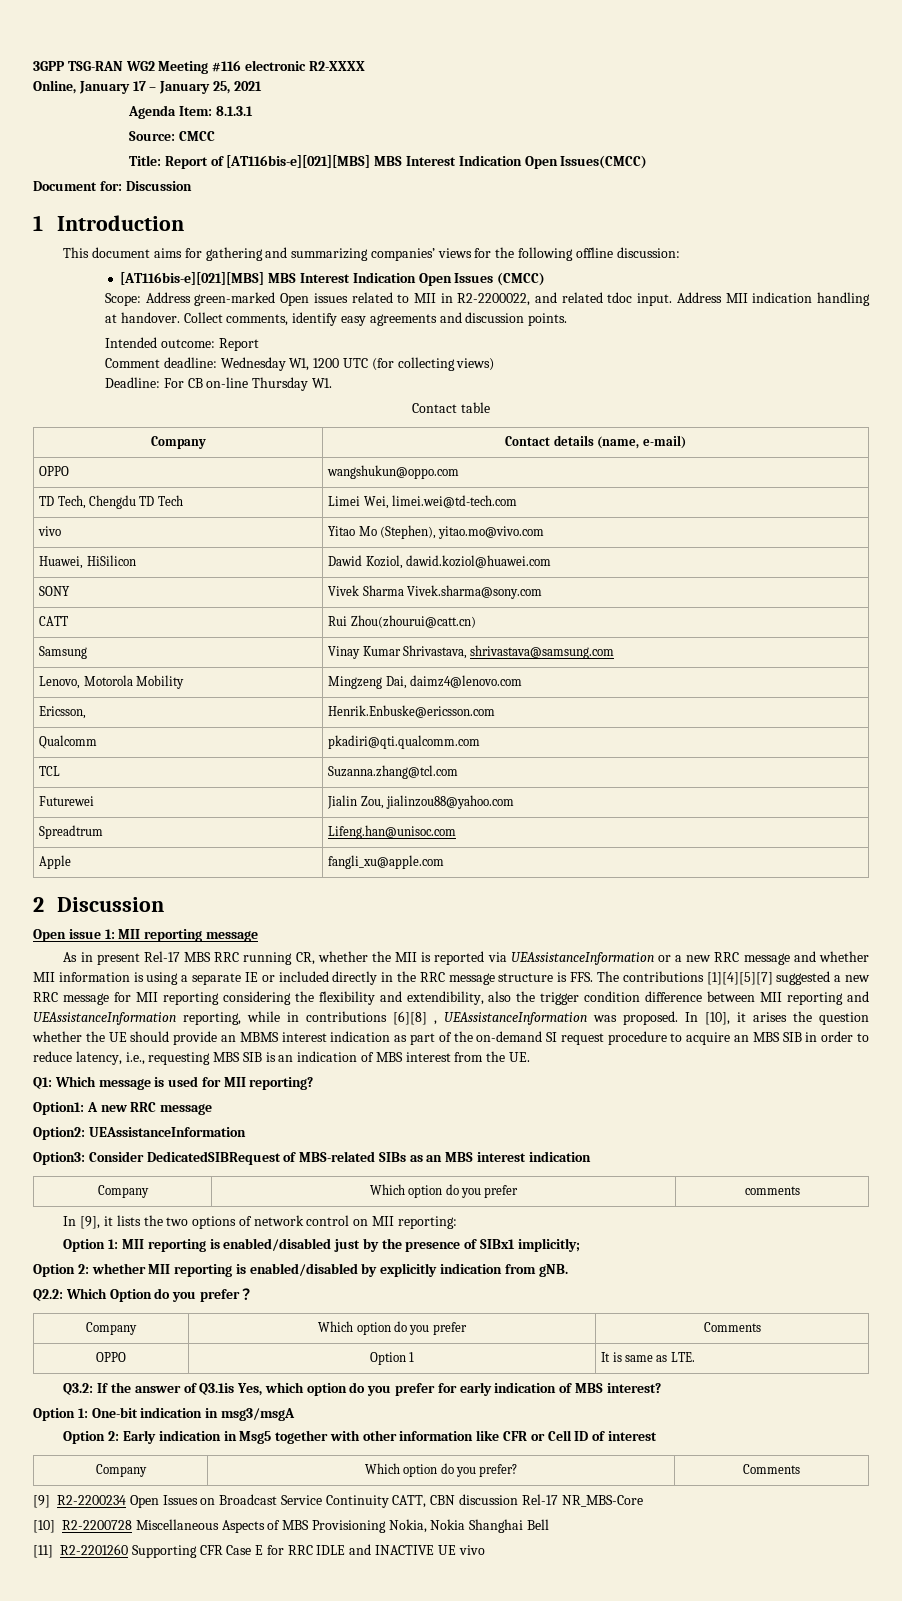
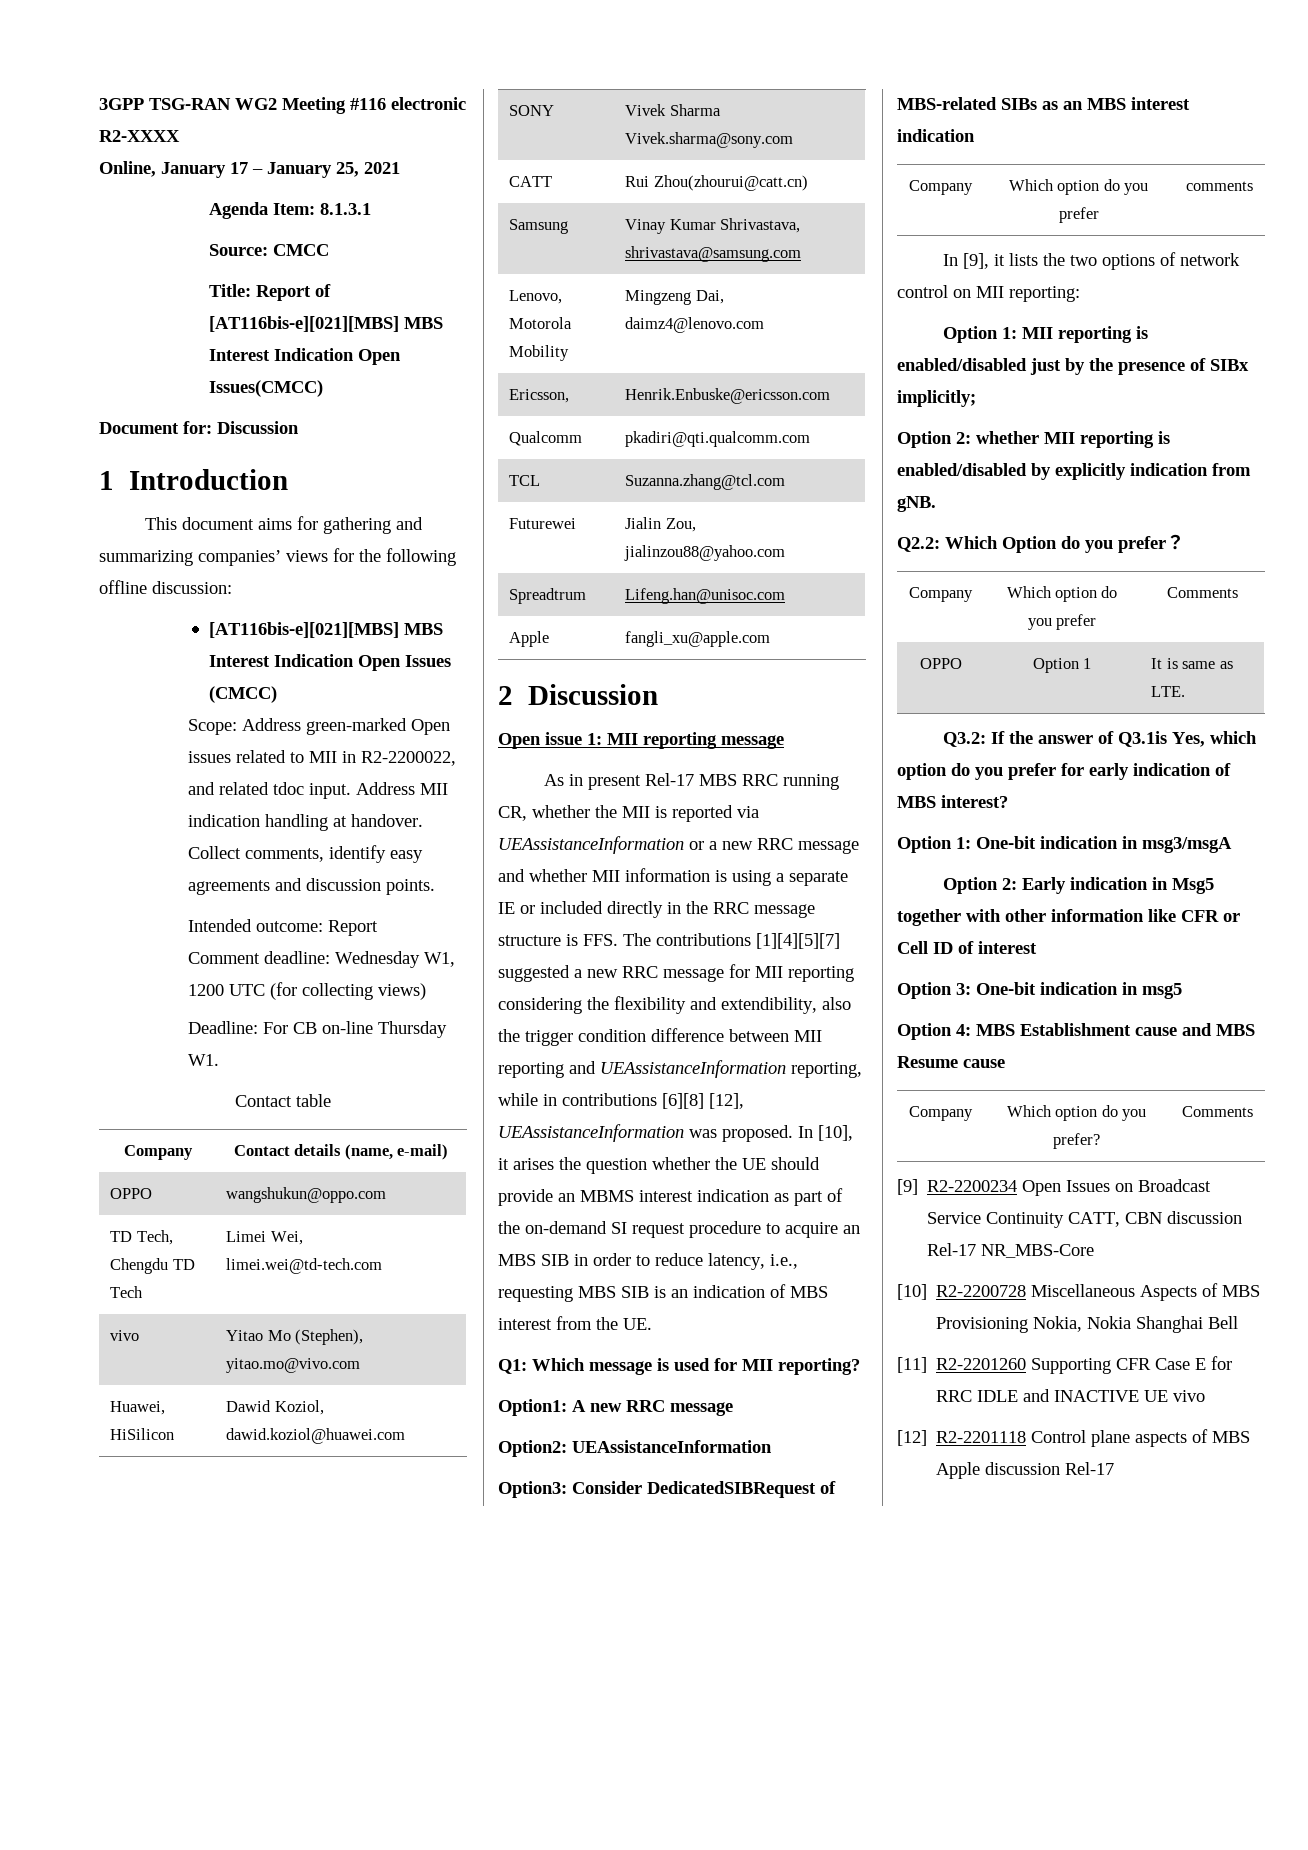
[434,1020,437,1025] , -> [709,1093,744,1109] [12],
[479,1239,515,1249] SIBx1 -> [1210,359,1249,371] SIBx
(657, 1436) none -> [897,982,1182,999] [897,1023,1255,1040] [897,1056,1005,1068] // Option 3: One-bit indication in msg5 // Option 4: MBS Establishment cause and MBS Resume cause
(485, 1550) none -> [897,1429,1251,1447] [936,1462,1115,1479] // [12] R2-2201118 Control plane aspects of MBS Apple discussion Rel-17

